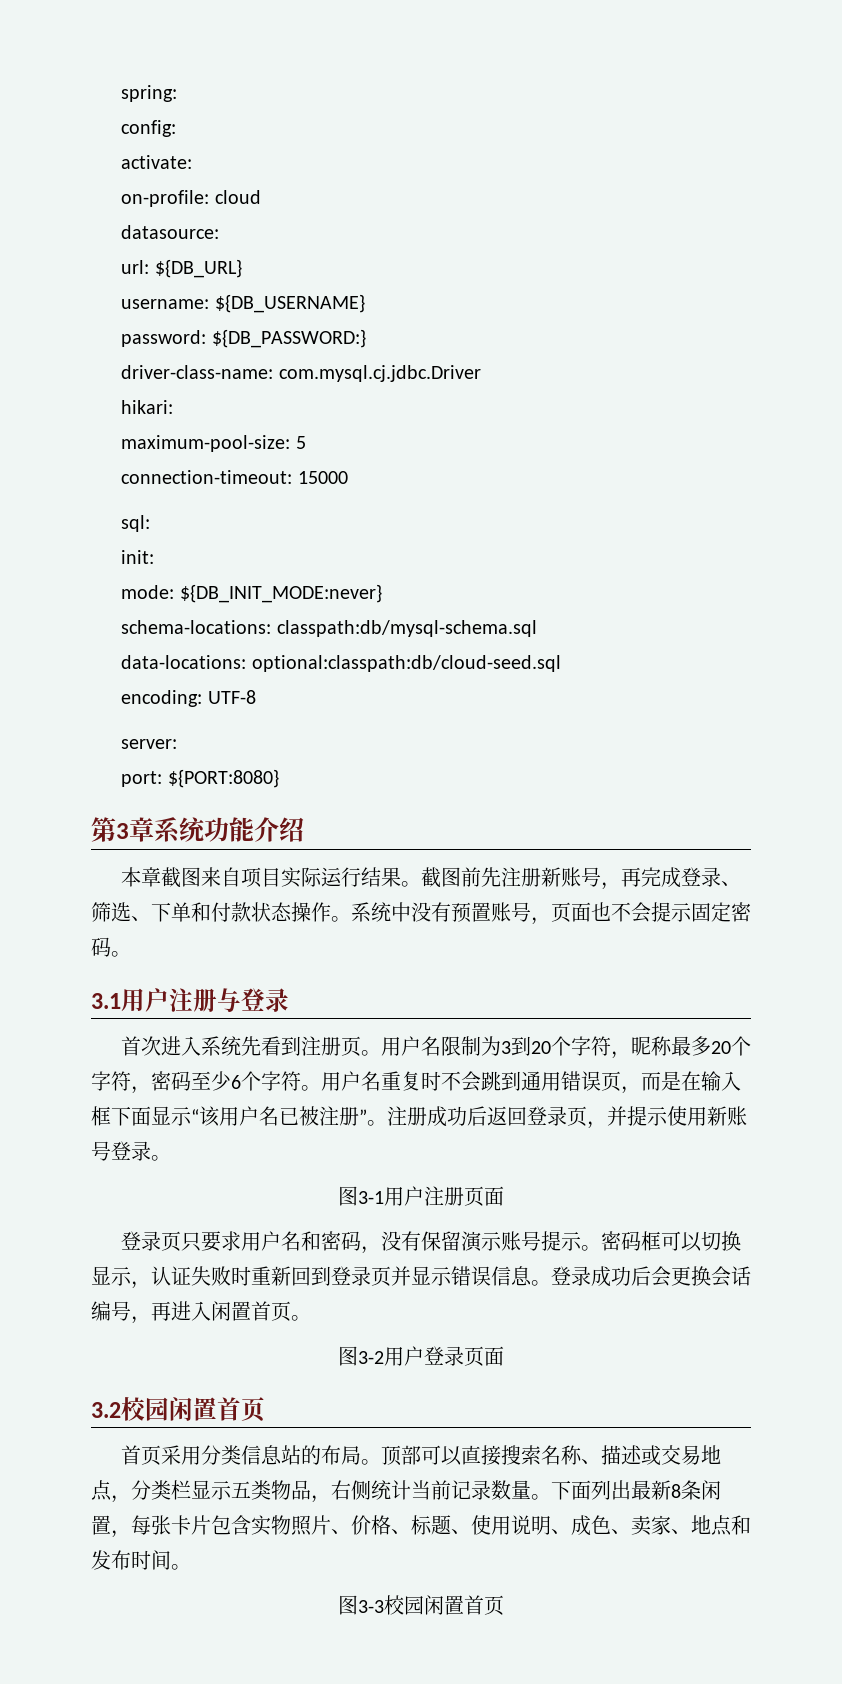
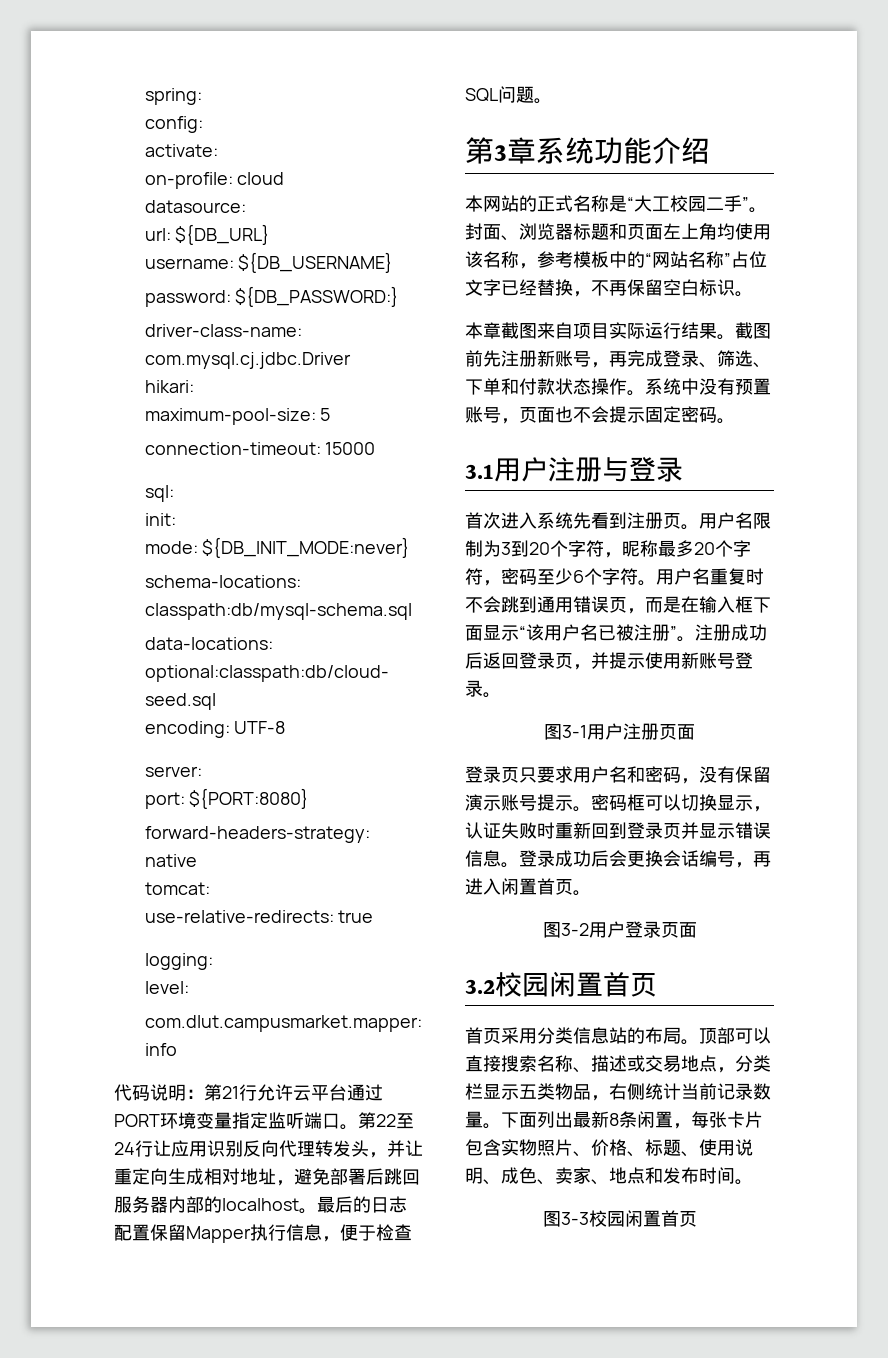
(279, 778) none -> [144,826,370,843] [144,854,197,867] [144,882,210,895] [144,910,374,923] [144,953,213,970] [144,981,189,994] [144,1015,422,1032] [144,1043,177,1056] [114,1084,383,1101] [114,1112,414,1130] [114,1140,423,1158] [114,1168,420,1186] [114,1196,407,1214] [114,1224,412,1243] [465,86,552,104] // forward-headers-strategy: native // tomcat: // use-relative-redirects: true // logging: // level: // com.dlut.campusmarket.mapper: info // 代码说明：第21行允许云平台通过PORT环境变量指定监听端口。第22至24行让应用识别反向代理转发头，并让重定向生成相对地址，避免部署后跳回服务器内部的localhost。最后的日志配置保留Mapper执行信息，便于检查SQL问题。
(304, 829) none -> [465,195,767,213] [465,223,771,241] [465,251,767,269] [465,279,753,297] // 本网站的正式名称是“大工校园二手”。封面、浏览器标题和页面左上角均使用该名称，参考模板中的“网站名称”占位文字已经替换，不再保留空白标识。

